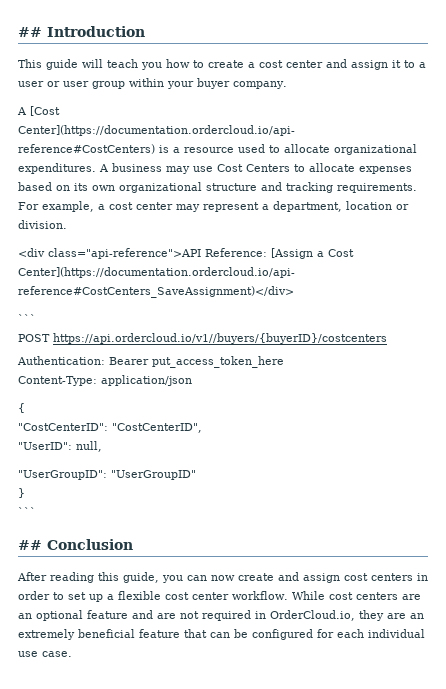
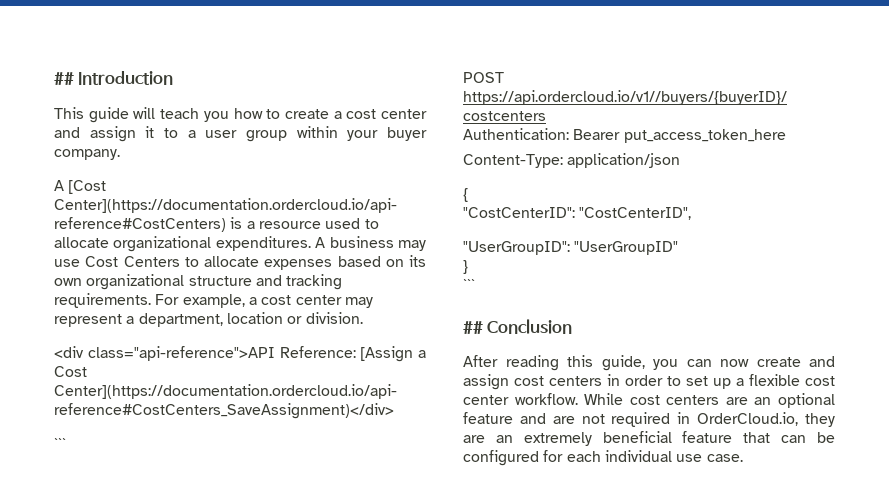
[47,81,89,87] or user -> (238, 134) none
[18,441,102,452] // "UserID": null, -> (692, 213) none

